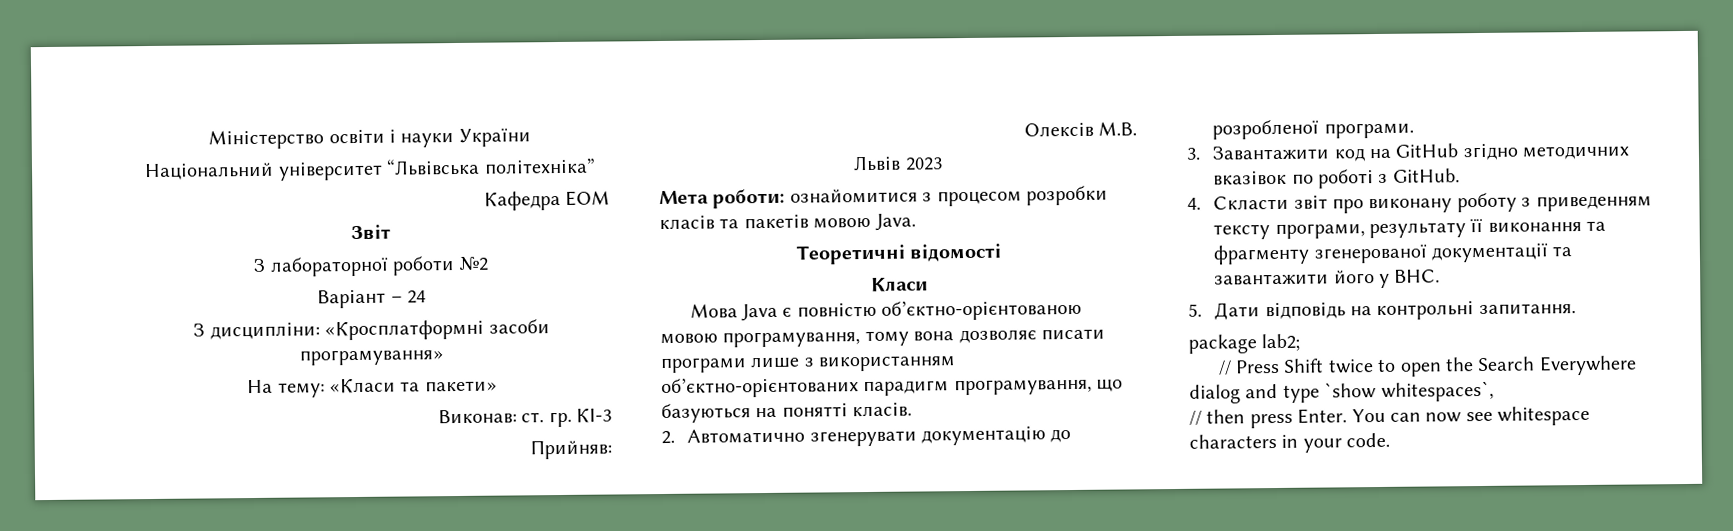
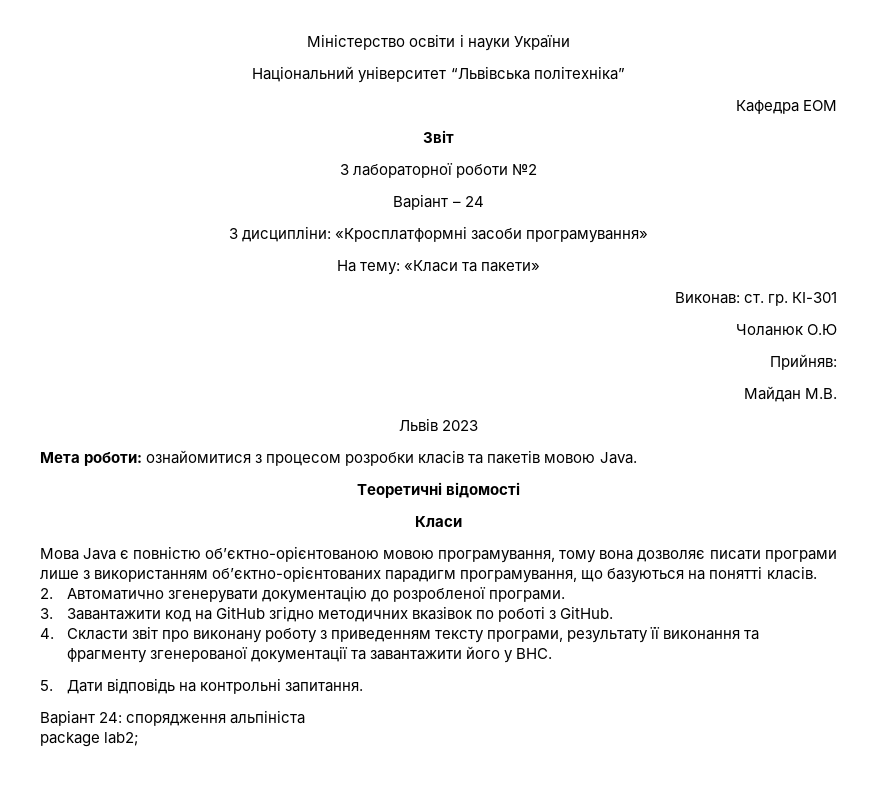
[576,408,612,423] КІ-3 -> [791,292,837,303] [735,324,837,336] КІ-301 // Чоланюк О.Ю
[1023,122,1094,138] Олексів -> [743,386,801,402] Майдан
[1188,333,1301,354] [1217,355,1637,377] [1189,380,1494,404] [1189,405,1591,429] [1189,432,1391,453] package lab2; // // Press Shift twice to open the Search Everywhere dialog and type `show whitespaces`, // // then press Enter. You can now see whitespace characters in your code. -> [40,710,306,726] [40,732,140,747] Варіант 24: спорядження альпініста // package lab2;

